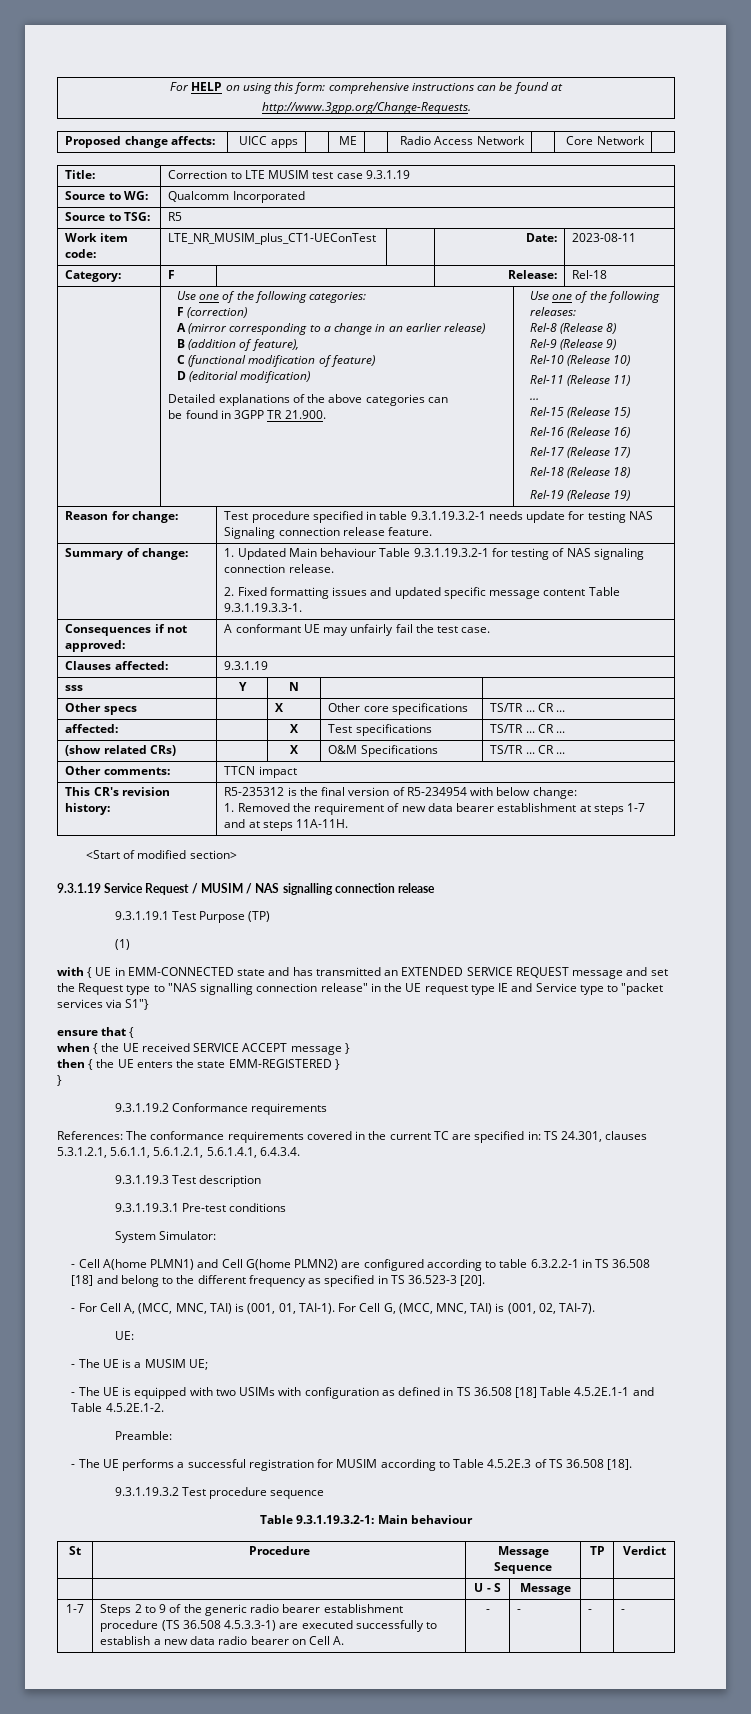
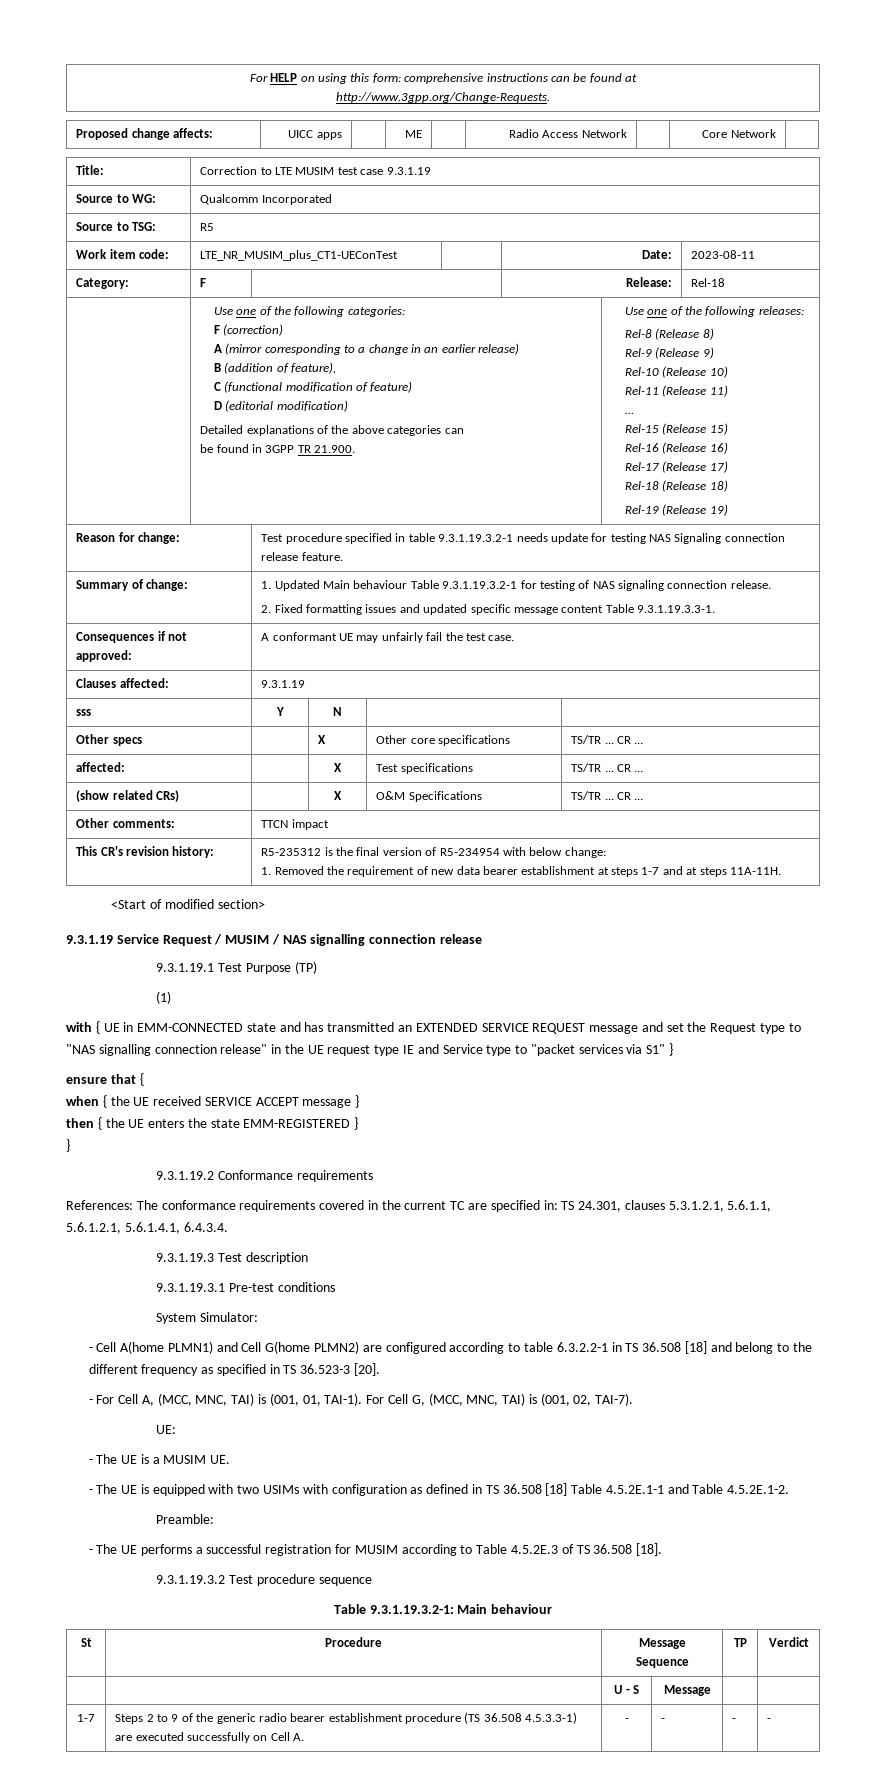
[125,999,150,1010] S1"} -> [646,1043,674,1056] S1" }
[188,1359,208,1370] UE; -> [210,1455,231,1464] UE.
[426,1622,438,1629] [100,1636,289,1645] to establish a new data radio bearer -> (251, 1737) none

